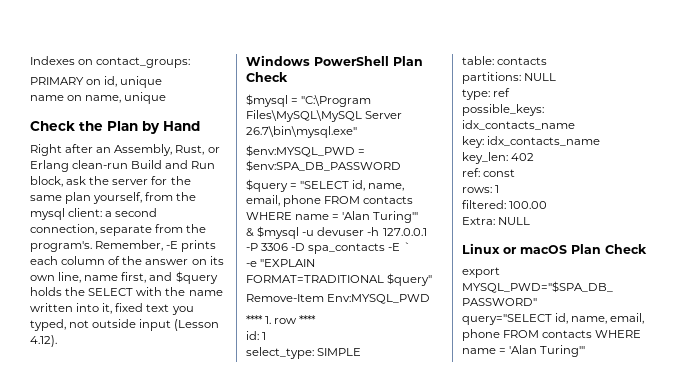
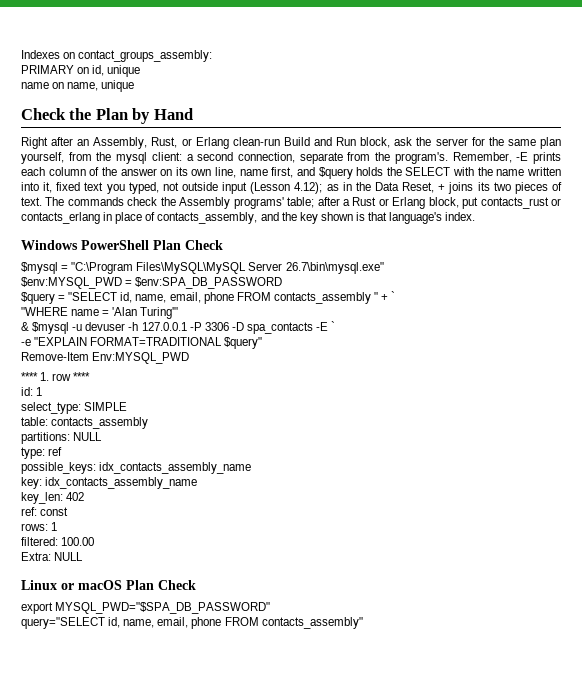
[96,57,191,68] contact_groups: -> [78,50,213,62] contact_groups_assembly:
[30,335,57,347] 4.12). -> [294,182,563,194] [21,197,561,209] [21,212,476,224] 4.12); as in the Data Reset, + joins its two pieces of text. The commands check the Assembly programs' table; after a Rust or Erlang block, put contacts_rust or contacts_erlang in place of contacts_assembly, and the key shown is that language's index.
[363,196,414,204] [246,212,292,220] contacts WHERE -> [273,291,396,304] [21,307,68,316] contacts_assembly " + ` // "WHERE
[497,57,548,65] contacts -> [51,417,149,429] contacts_assembly
[462,120,575,130] idx_contacts_name -> [99,462,252,474] idx_contacts_assembly_name
[487,136,601,146] idx_contacts_name -> [45,477,198,489] idx_contacts_assembly_name
[542,330,642,338] [462,345,586,357] contacts WHERE name = 'Alan Turing'" -> [261,617,363,629] contacts_assembly"

